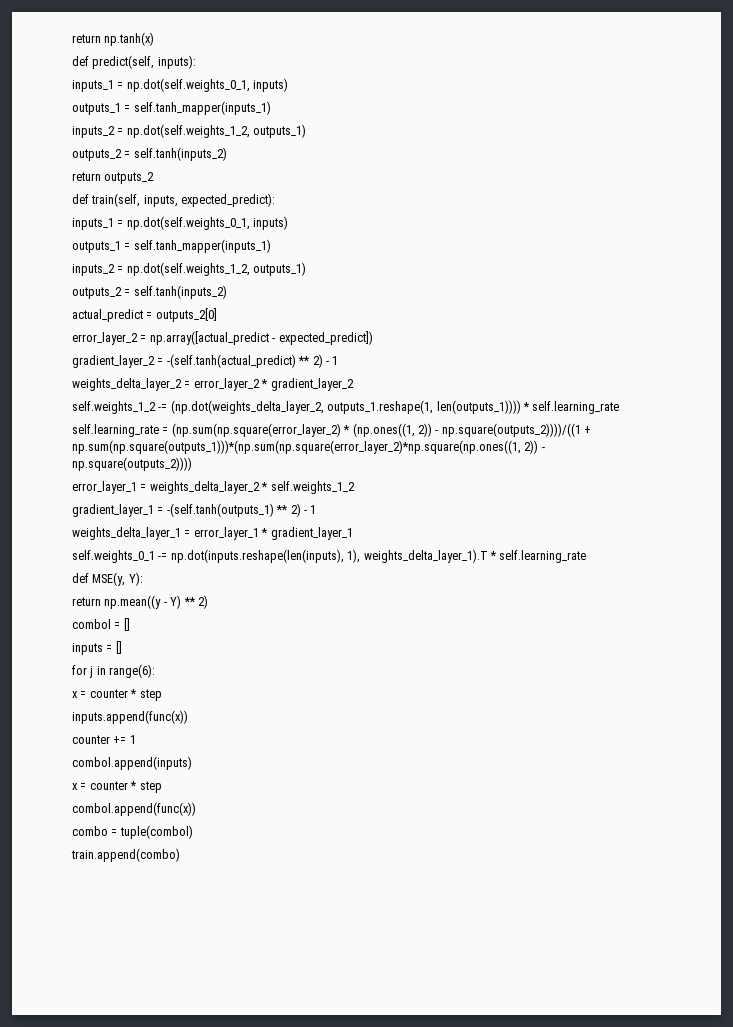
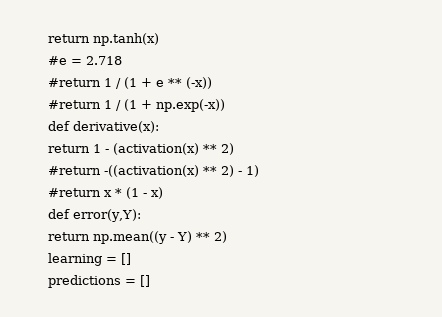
[72,55,196,69] [72,78,289,92] [72,101,271,115] [72,124,307,138] [72,147,227,161] [72,172,155,184] [72,193,276,207] [72,216,289,230] [72,239,271,253] [72,262,307,276] [72,285,227,299] [72,308,217,322] [72,331,373,345] [72,354,339,368] [72,378,354,391] [72,400,620,414] [72,423,591,437] [72,440,545,454] [72,457,192,471] [72,481,355,494] [72,503,317,517] [72,527,353,540] [72,549,587,563] [72,572,143,586] def predict(self, inputs): // inputs_1 = np.dot(self.weights_0_1, inputs) // outputs_1 = self.tanh_mapper(inputs_1) // inputs_2 = np.dot(self.weights_1_2, outputs_1) // outputs_2 = self.tanh(inputs_2) // return outputs_2 // def train(self, inputs, expected_predict): // inputs_1 = np.dot(self.weights_0_1, inputs) // outputs_1 = self.tanh_mapper(inputs_1) // inputs_2 = np.dot(self.weights_1_2, outputs_1) // outputs_2 = self.tanh(inputs_2) // actual_predict = outputs_2[0] // error_layer_2 = np.array([actual_predict - expected_predict]) // gradient_layer_2 = -(self.tanh(actual_predict) ** 2) - 1 // weights_delta_layer_2 = error_layer_2 * gradient_layer_2 // self.weights_1_2 -= (np.dot(weights_delta_layer_2, outputs_1.reshape(1, len(outputs_1)))) * self.learning_rate // self.learning_rate = (np.sum(np.square(error_layer_2) * (np.ones((1, 2)) - np.square(outputs_2))))/((1 + np.sum(np.square(outputs_1)))*(np.sum(np.square(error_layer_2)*np.square(np.ones((1, 2)) - np.square(outputs_2)))) // error_layer_1 = weights_delta_layer_2 * self.weights_1_2 // gradient_layer_1 = -(self.tanh(outputs_1) ** 2) - 1 // weights_delta_layer_1 = error_layer_1 * gradient_layer_1 // self.weights_0_1 -= np.dot(inputs.reshape(len(inputs), 1), weights_delta_layer_1).T * self.learning_rate // def MSE(y, Y): -> [48,56,122,65] [48,77,212,89] [48,99,225,112] [48,121,159,133] [48,143,234,155] [48,165,259,177] [48,187,163,199] [48,209,141,222] #e = 2.718 // #return 1 / (1 + e ** (-x)) // #return 1 / (1 + np.exp(-x)) // def derivative(x): // return 1 - (activation(x) ** 2) // #return -((activation(x) ** 2) - 1) // #return x * (1 - x) // def error(y,Y):
[72,618,130,631] [72,641,122,655] [72,664,156,678] [72,689,162,701] [72,710,188,724] [72,735,136,744] [72,756,192,770] [72,781,162,793] [72,802,196,816] [72,825,193,839] [71,848,180,862] combol = [] // inputs = [] // for j in range(6): // x = counter * step // inputs.append(func(x)) // counter += 1 // combol.append(inputs) // x = counter * step // combol.append(func(x)) // combo = tuple(combol) // train.append(combo) -> [48,253,131,266] [48,275,150,288] learning = [] // predictions = []

